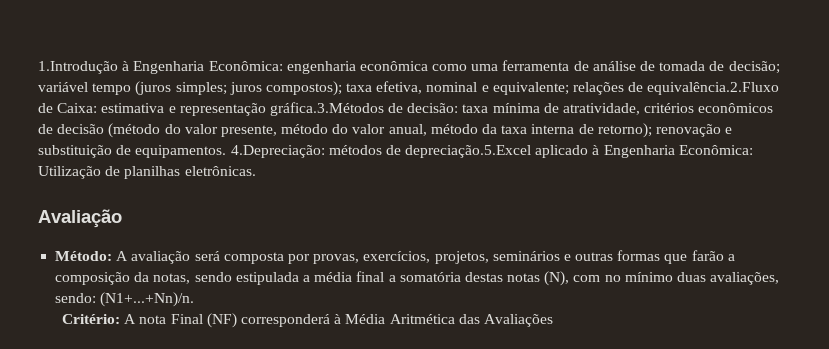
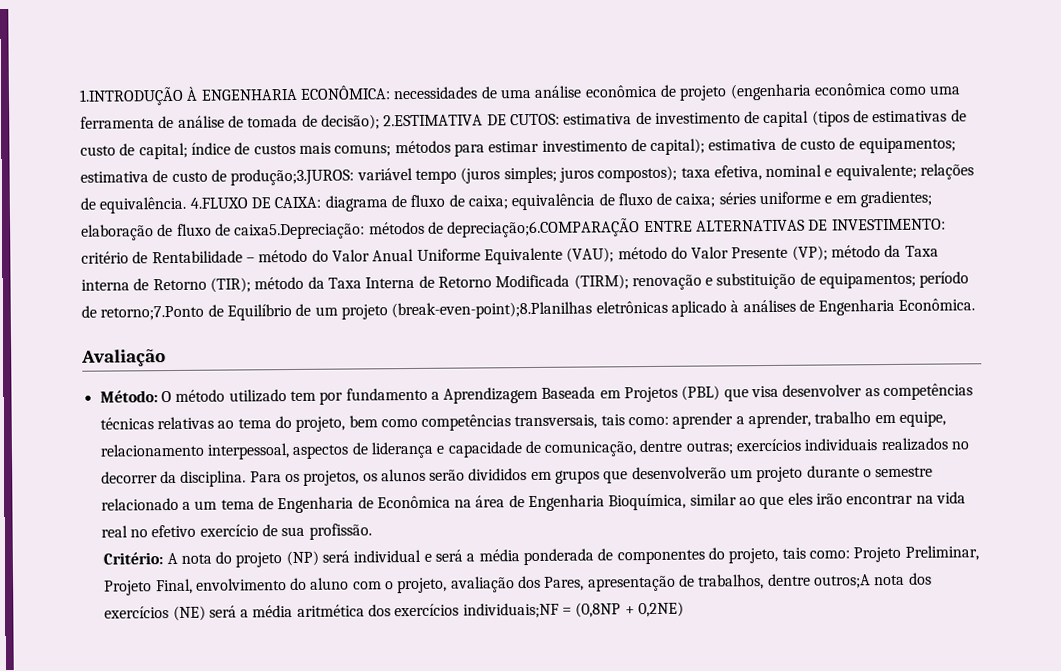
[38,61,356,74] 1.Introdução à Engenharia Econômica: engenharia -> [79,83,812,106] 1.INTRODUÇÃO À ENGENHARIA ECONÔMICA: necessidades de uma análise econômica de projeto (engenharia
[728,61,780,74] decisão; -> [320,109,967,130] [80,137,956,160] [80,168,355,186] decisão); 2.ESTIMATIVA DE CUTOS: estimativa de investimento de capital (tipos de estimativas de custo de capital; índice de custos mais comuns; métodos para estimar investimento de capital); estimativa de custo de equipamentos; estimativa de custo de produção;3.JUROS:
[647,82,780,95] [38,102,774,116] [38,123,528,138] equivalência.2.Fluxo de Caixa: estimativa e representação gráfica.3.Métodos de decisão: taxa mínima de atratividade, critérios econômicos de decisão (método do valor presente, método do valor anual, método da taxa -> [99,190,933,214] [81,218,946,241] [81,244,939,265] equivalência. 4.FLUXO DE CAIXA: diagrama de fluxo de caixa; equivalência de fluxo de caixa; séries uniforme e em gradientes; elaboração de fluxo de caixa5.Depreciação: métodos de depreciação;6.COMPARAÇÃO ENTRE ALTERNATIVAS DE INVESTIMENTO: critério de Rentabilidade – método do Valor Anual Uniforme Equivalente (VAU); método do Valor Presente (VP); método da Taxa
[597,123,733,138] [38,145,753,158] [38,166,256,179] [38,209,122,228] [55,250,735,264] [55,271,780,286] [55,292,195,307] [62,313,553,328] retorno); renovação e substituição de equipamentos. 4.Depreciação: métodos de depreciação.5.Excel aplicado à Engenharia Econômica: Utilização de planilhas eletrônicas. // Avaliação // Método: A avaliação será composta por provas, exercícios, projetos, seminários e outras formas que farão a composição da notas, sendo estipulada a média final a somatória destas notas (N), com no mínimo duas avaliações, sendo: (N1+...+Nn)/n. // Critério: A nota Final (NF) corresponderá à Média Aritmética das Avaliações -> [152,271,970,293] [81,298,976,321] [81,349,166,367] [99,383,974,405] [99,411,947,432] [99,437,970,460] [100,465,934,487] [100,491,967,514] [100,523,372,540] [103,545,979,568] [104,572,932,596] [104,601,685,622] Retorno (TIR); método da Taxa Interna de Retorno Modificada (TIRM); renovação e substituição de equipamentos; período de retorno;7.Ponto de Equilíbrio de um projeto (break-even-point);8.Planilhas eletrônicas aplicado à análises de Engenharia Econômica. // Avaliação // Método: O método utilizado tem por fundamento a Aprendizagem Baseada em Projetos (PBL) que visa desenvolver as competências técnicas relativas ao tema do projeto, bem como competências transversais, tais como: aprender a aprender, trabalho em equipe, relacionamento interpessoal, aspectos de liderança e capacidade de comunicação, dentre outras; exercícios individuais realizados no decorrer da disciplina. Para os projetos, os alunos serão divididos em grupos que desenvolverão um projeto durante o semestre relacionado a um tema de Engenharia de Econômica na área de Engenharia Bioquímica, similar ao que eles irão encontrar na vida real no efetivo exercício de sua profissão. // Critério: A nota do projeto (NP) será individual e será a média ponderada de componentes do projeto, tais como: Projeto Preliminar, Projeto Final, envolvimento do aluno com o projeto, avaliação dos Pares, apresentação de trabalhos, dentre outros;A nota dos exercícios (NE) será a média aritmética dos exercícios individuais;NF = (0,8NP + 0,2NE)

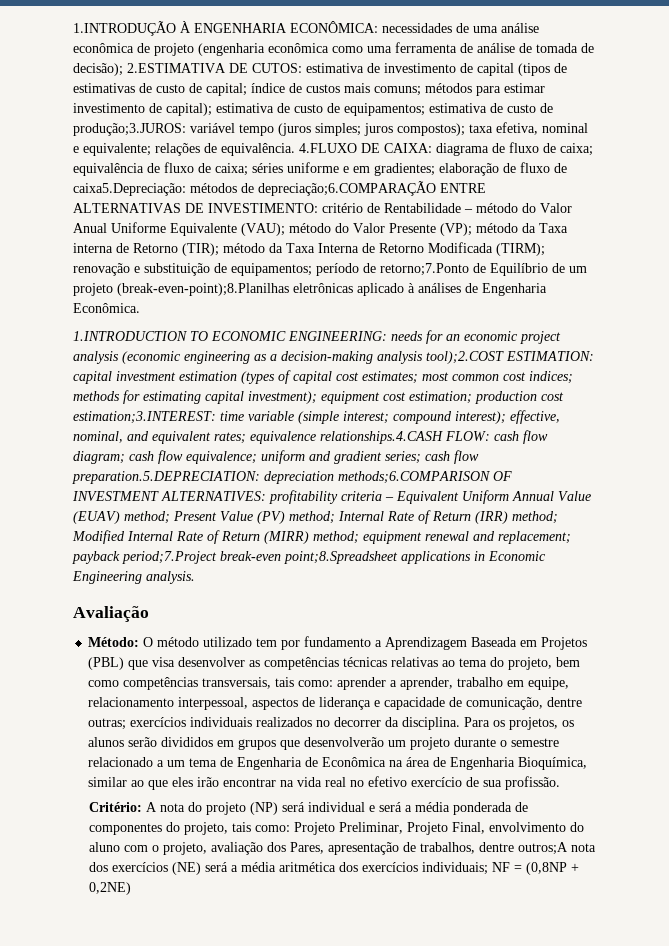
(976, 304) none -> [73,330,561,344] [73,351,594,364] [73,370,573,384] [73,390,564,404] [73,410,560,424] [73,430,548,444] [73,450,479,464] [72,471,512,484] [72,490,591,504] [73,510,558,524] [72,530,571,544] [72,551,546,564] [72,571,195,584] // 1.INTRODUCTION TO ECONOMIC ENGINEERING: needs for an economic project analysis (economic engineering as a decision-making analysis tool);2.COST ESTIMATION: capital investment estimation (types of capital cost estimates; most common cost indices; methods for estimating capital investment); equipment cost estimation; production cost estimation;3.INTEREST: time variable (simple interest; compound interest); effective, nominal, and equivalent rates; equivalence relationships.4.CASH FLOW: cash flow diagram; cash flow equivalence; uniform and gradient series; cash flow preparation.5.DEPRECIATION: depreciation methods;6.COMPARISON OF INVESTMENT ALTERNATIVES: profitability criteria – Equivalent Uniform Annual Value (EUAV) method; Present Value (PV) method; Internal Rate of Return (IRR) method; Modified Internal Rate of Return (MIRR) method; equipment renewal and replacement; payback period;7.Project break-even point;8.Spreadsheet applications in Economic Engineering analysis.
[462,602,559,619] individuais;NF -> [422,862,511,875] individuais; NF

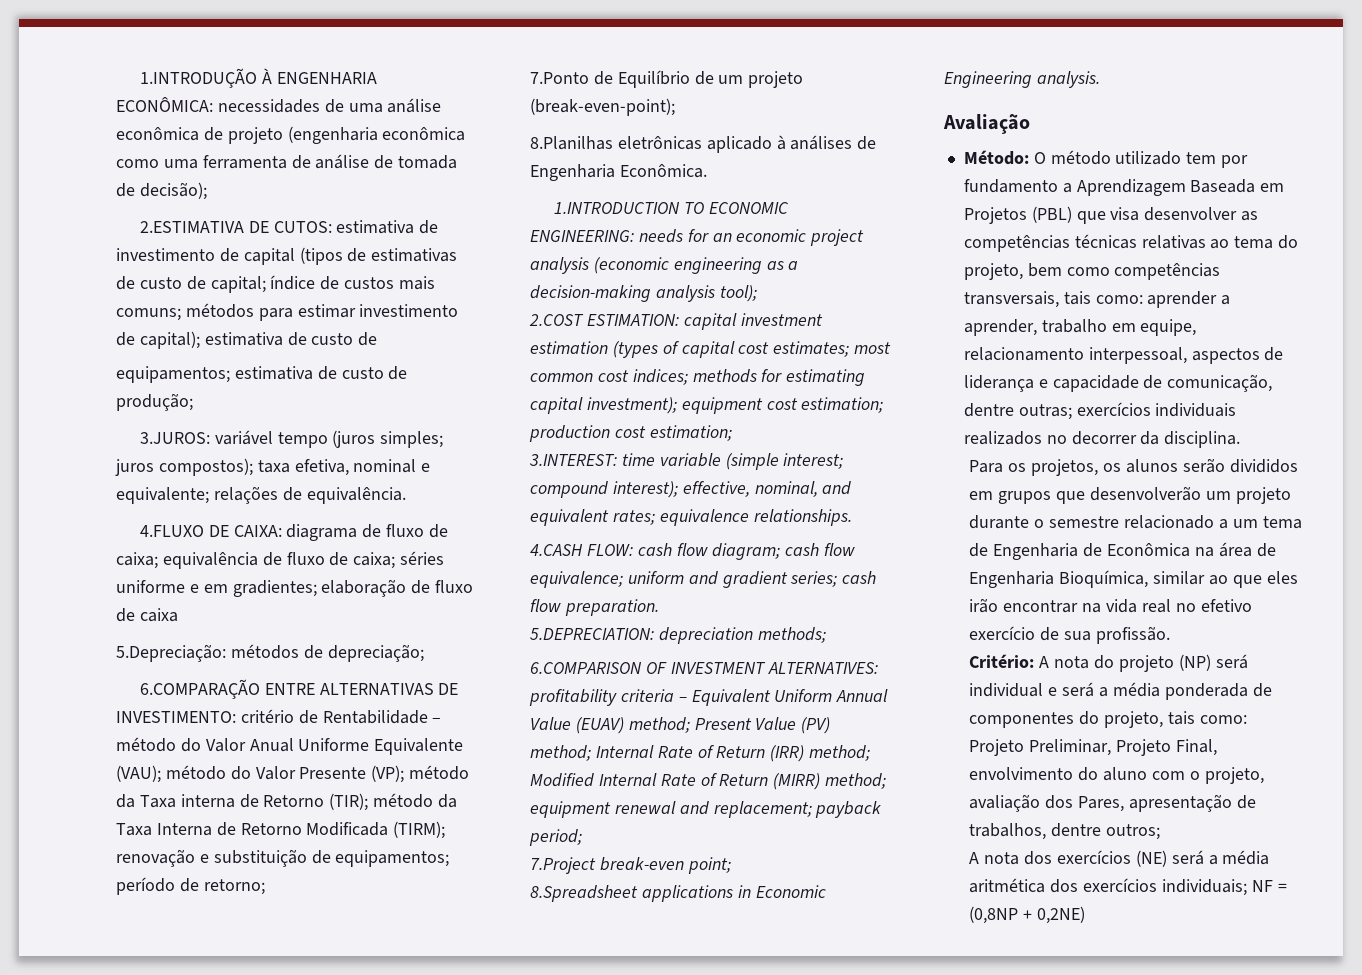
(123, 69) none -> (207, 191) //
(340, 108) none -> (378, 339) //
[73,123,186,136] produção;3.JUROS: -> [116,393,193,411] [139,432,210,444] produção; // 3.JUROS:
(295, 149) none -> (406, 495) //
[73,181,436,196] caixa5.Depreciação: métodos de depreciação;6.COMPARAÇÃO -> [139,608,178,622] [116,644,424,662] [139,679,260,699] caixa // 5.Depreciação: métodos de depreciação; // 6.COMPARAÇÃO
[380,263,469,276] retorno;7.Ponto -> [203,879,265,895] [530,72,589,84] retorno; // 7.Ponto
[117,283,289,296] (break-even-point);8.Planilhas -> [530,98,675,116] [530,136,613,150] (break-even-point); // 8.Planilhas
[426,351,504,364] tool);2.COST -> [719,285,757,302] [529,314,584,326] tool); // 2.COST
[73,411,216,424] estimation;3.INTEREST: -> [649,425,732,441] [529,454,617,466] estimation; // 3.INTEREST:
[320,431,443,444] relationships.4.CASH -> [753,509,852,526] [530,544,583,556] relationships. // 4.CASH
[72,471,490,484] preparation.5.DEPRECIATION: depreciation methods;6.COMPARISON -> [564,599,659,616] [530,627,826,644] [530,662,642,674] preparation. // 5.DEPRECIATION: depreciation methods; // 6.COMPARISON
[122,551,398,564] period;7.Project break-even point;8.Spreadsheet -> [529,829,582,846] [530,857,731,874] [530,885,638,902] period; // 7.Project break-even point; // 8.Spreadsheet
(461, 723) none -> (1241, 439) //
[518,842,569,855] outros;A -> [1106,824,1161,840] [969,852,980,864] outros; // A

